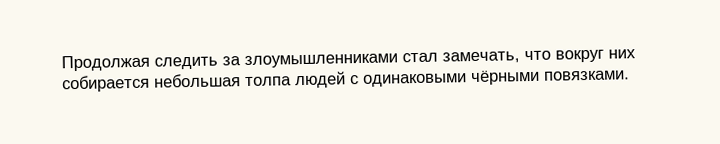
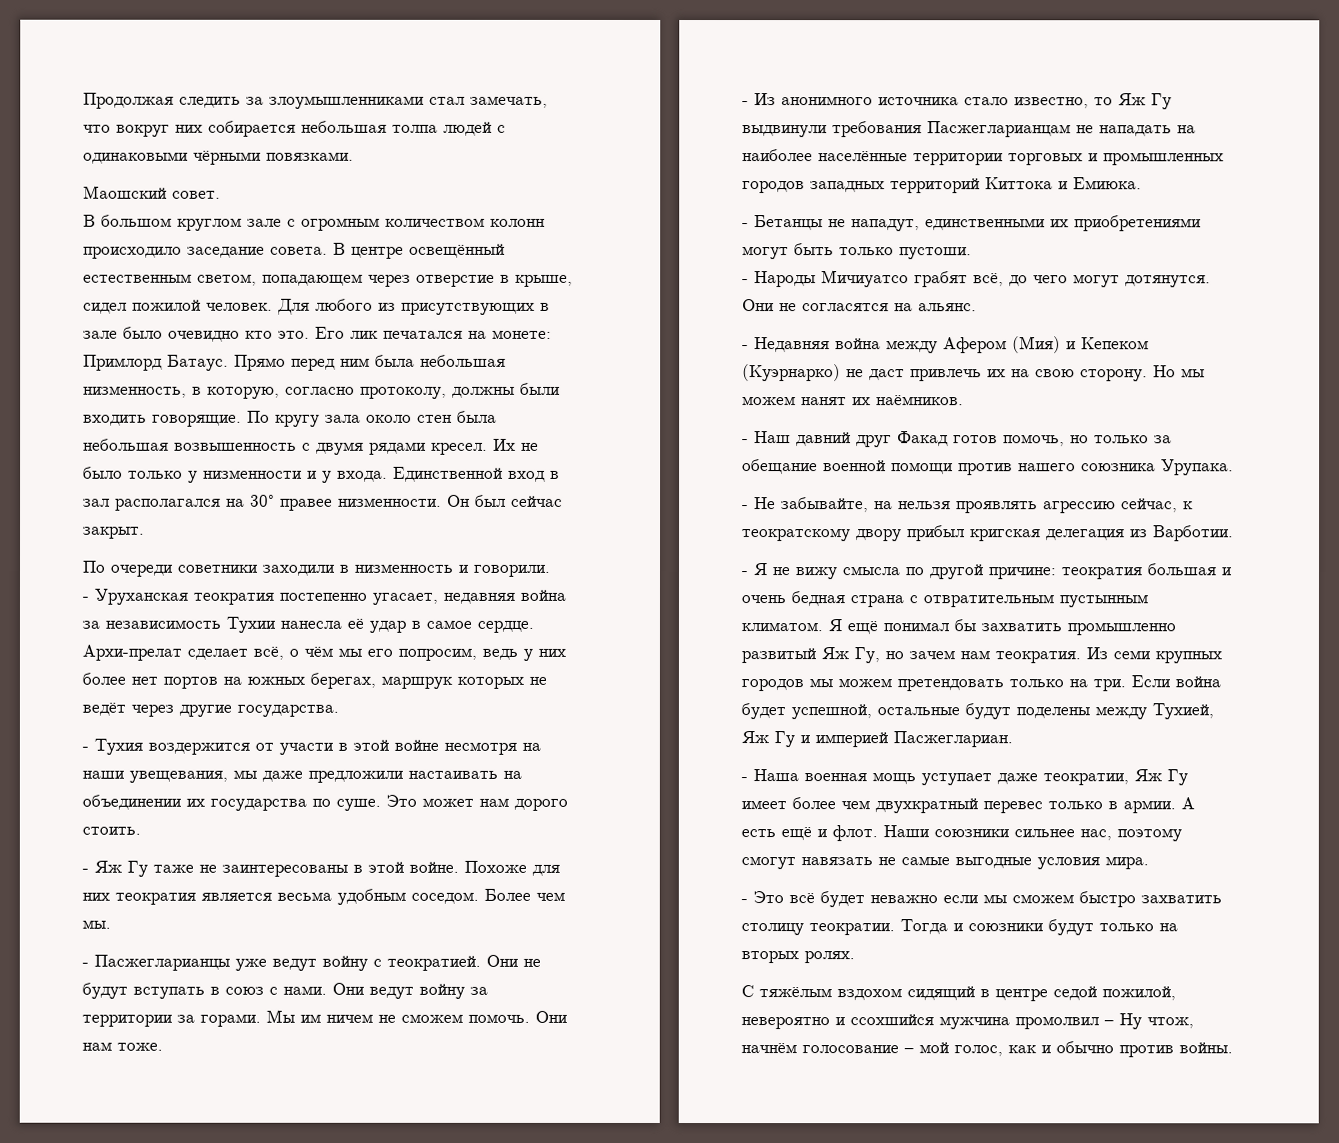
(630, 75) none -> [83,185,221,199] [83,214,545,231] [83,242,505,259] [83,273,573,287] [83,298,550,315] [83,326,552,342] [83,354,506,371] [83,382,560,399] [83,410,497,427] [83,438,539,455] [83,466,560,483] [83,494,563,511] [83,526,145,539] [82,560,551,577] [82,588,566,605] [82,616,534,633] [82,644,566,661] [82,672,547,689] [82,702,339,717] [82,738,541,755] [82,769,522,783] [82,794,568,811] [82,826,141,835] [82,860,560,877] [82,888,565,905] [82,919,111,929] [82,954,541,971] [82,982,488,999] [82,1009,567,1027] [82,1041,163,1051] [742,93,1172,110] [742,121,1196,138] [742,149,1224,166] [742,177,1142,194] [742,215,1201,232] [742,243,972,260] [742,270,1211,288] [742,299,977,312] [742,336,1149,354] [742,364,1205,382] [742,395,964,406] [742,431,1172,448] [742,459,1234,476] [742,497,1194,514] [742,525,1234,542] [741,563,1232,580] [741,591,1148,608] [741,619,1176,636] [741,647,1222,664] [741,675,1221,692] [741,703,1214,720] [741,731,1013,748] [741,769,1188,786] [741,797,1195,814] [741,825,1182,842] [741,856,1149,870] [741,891,1222,908] [741,919,1178,936] [741,951,855,964] [741,985,1176,1002] [741,1013,1194,1030] [741,1041,1233,1058] // Маошский совет. // В большом круглом зале с огромным количеством колонн происходило заседание совета. В центре освещённый естественным светом, попадающем через отверстие в крыше, сидел пожилой человек. Для любого из присутствующих в зале было очевидно кто это. Его лик печатался на монете: Примлорд Батаус. Прямо перед ним была небольшая низменность, в которую, согласно протоколу, должны были входить говорящие. По кругу зала около стен была небольшая возвышенность с двумя рядами кресел. Их не было только у низменности и у входа. Единственной вход в зал располагался на 30° правее низменности. Он был сейчас закрыт. // По очереди советники заходили в низменность и говорили. // - Уруханская теократия постепенно угасает, недавняя война за независимость Тухии нанесла её удар в самое сердце. Архи-прелат сделает всё, о чём мы его попросим, ведь у них более нет портов на южных берегах, маршрук которых не ведёт через другие государства. // - Тухия воздержится от участи в этой войне несмотря на наши увещевания, мы даже предложили настаивать на объединении их государства по суше. Это может нам дорого стоить. // - Яж Гу таже не заинтересованы в этой войне. Похоже для них теократия является весьма удобным соседом. Более чем мы. // - Пасжегларианцы уже ведут войну с теократией. Они не будут вступать в союз с нами. Они ведут войну за территории за горами. Мы им ничем не сможем помочь. Они нам тоже. // - Из анонимного источника стало известно, то Яж Гу выдвинули требования Пасжегларианцам не нападать на наиболее населённые территории торговых и промышленных городов западных территорий Киттока и Емиюка. // - Бетанцы не нападут, единственными их приобретениями могут быть только пустоши. // - Народы Мичиуатсо грабят всё, до чего могут дотянутся. Они не согласятся на альянс. // - Недавняя война между Афером (Мия) и Кепеком (Куэрнарко) не даст привлечь их на свою сторону. Но мы можем нанят их наёмников. // - Наш давний друг Факад готов помочь, но только за обещание военной помощи против нашего союзника Урупака. // - Не забывайте, на нельзя проявлять агрессию сейчас, к теократскому двору прибыл кригская делегация из Варботии. // - Я не вижу смысла по другой причине: теократия большая и очень бедная страна с отвратительным пустынным климатом. Я ещё понимал бы захватить промышленно развитый Яж Гу, но зачем нам теократия. Из семи крупных городов мы можем претендовать только на три. Если война будет успешной, остальные будут поделены между Тухией, Яж Гу и империей Пасжеглариан. // - Наша военная мощь уступает даже теократии, Яж Гу имеет более чем двухкратный перевес только в армии. А есть ещё и флот. Наши союзники сильнее нас, поэтому смогут навязать не самые выгодные условия мира. // - Это всё будет неважно если мы сможем быстро захватить столицу теократии. Тогда и союзники будут только на вторых ролях. // С тяжёлым вздохом сидящий в центре седой пожилой, невероятно и ссохшийся мужчина промолвил – Ну чтож, начнём голосование – мой голос, как и обычно против войны.

